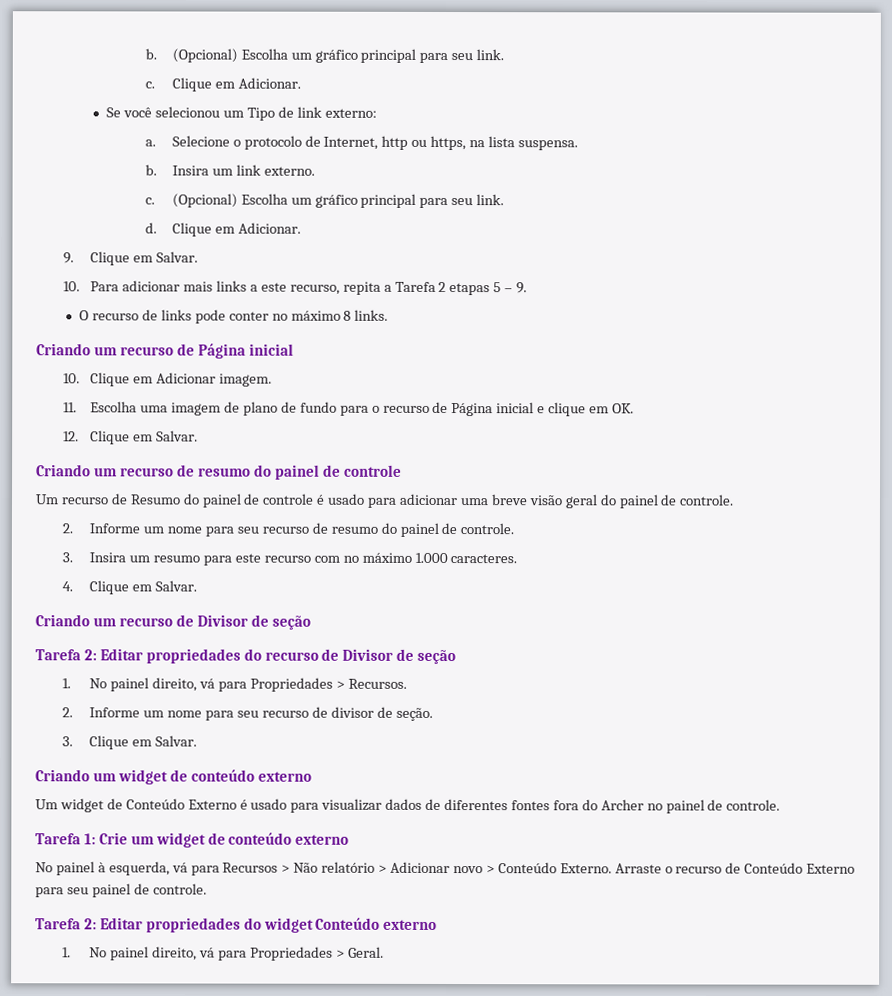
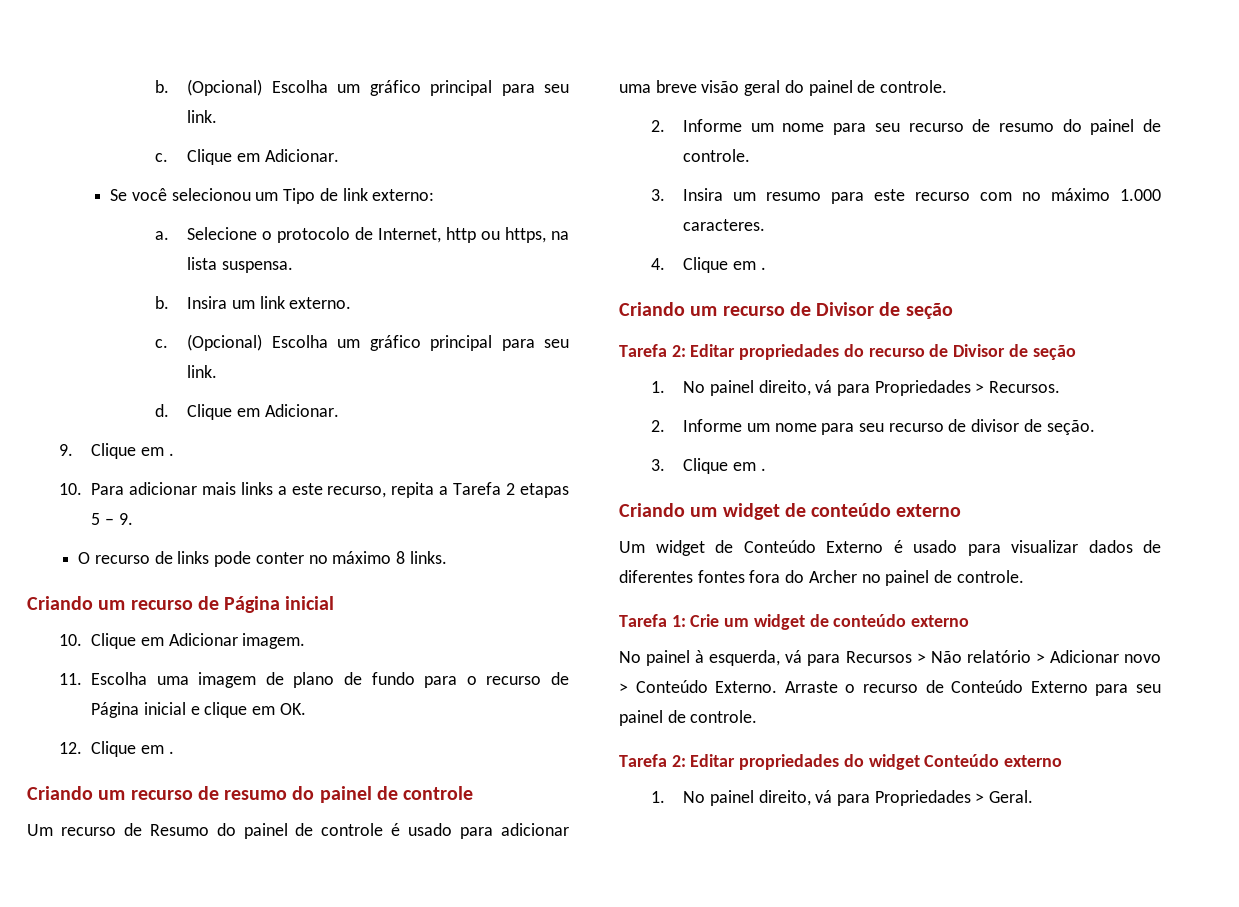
[156,251,199,263] Salvar. -> [168,453,174,456] .
[156,430,199,442] Salvar. -> [168,751,174,754] .
[155,580,198,592] Salvar. -> [760,267,766,270] .
[155,735,198,747] Salvar. -> [760,468,766,471] .

